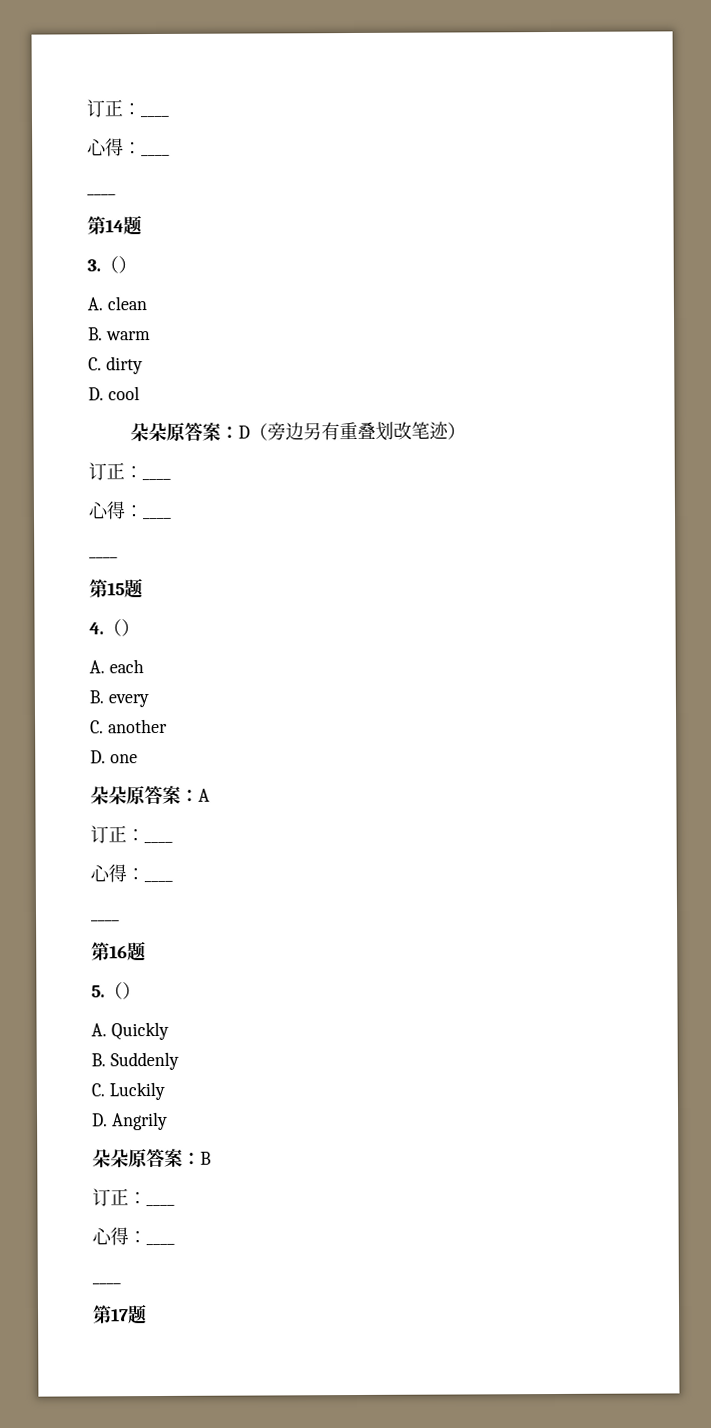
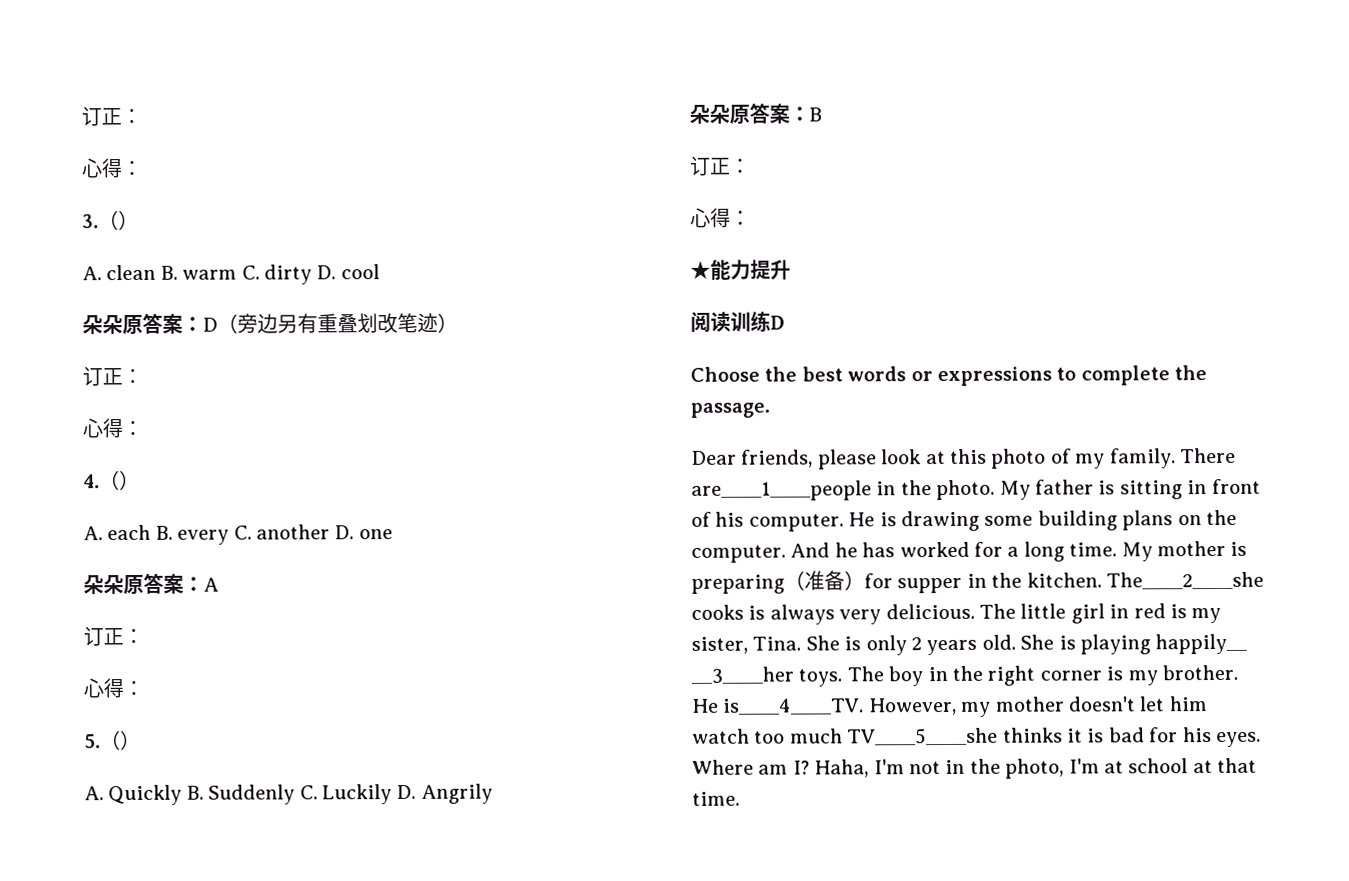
[86,99,169,118] [87,138,170,157] [87,193,116,196] [87,215,142,236] 订正：____ // 心得：____ // ____ // 第14题 -> [81,106,142,127] [81,158,143,179] 订正： // 心得：
(147, 303) // -> (157, 272) none
(151, 336) // -> (238, 274) none
(143, 365) // -> (312, 274) none
[142,477,171,481] [88,501,172,520] [89,556,118,559] [89,578,143,599] ____ // 心得：____ // ____ // 第15题 -> [82,418,143,439] // 心得：
(144, 666) // -> (152, 532) none
(149, 701) // -> (230, 537) none
(168, 726) // -> (330, 532) none
[144,840,173,844] [90,864,173,883] [91,919,120,922] [91,941,146,962] ____ // 心得：____ // ____ // 第16题 -> [83,678,144,699] // 心得：
(169, 1031) // -> (183, 795) none
(179, 1061) // -> (296, 794) none
(165, 1091) // -> (392, 794) none
[146,1203,175,1207] [92,1227,175,1246] [92,1282,121,1285] [92,1304,147,1325] ____ // 心得：____ // ____ // 第17题 -> [690,207,751,228] [690,259,791,280] [690,310,785,333] [690,365,1208,387] [690,402,770,418] [691,447,1236,470] [691,478,1261,501] [691,509,1237,532] [691,540,1248,563] [691,570,1264,594] [691,603,1222,625] [691,633,1248,656] [691,664,1238,687] [691,696,1207,717] [692,727,1261,748] [692,757,1258,779] [692,791,740,806] // 心得： // ★能力提升 // 阅读训练D // Choose the best words or expressions to complete the passage. // Dear friends, please look at this photo of my family. There are＿＿1＿＿people in the photo. My father is sitting in front of his computer. He is drawing some building plans on the computer. And he has worked for a long time. My mother is preparing（准备）for supper in the kitchen. The＿＿2＿＿she cooks is always very delicious. The little girl in red is my sister, Tina. She is only 2 years old. She is playing happily＿＿3＿＿her toys. The boy in the right corner is my brother. He is＿＿4＿＿TV. However, my mother doesn't let him watch too much TV＿＿5＿＿she thinks it is bad for his eyes. Where am I? Haha, I'm not in the photo, I'm at school at that time.

